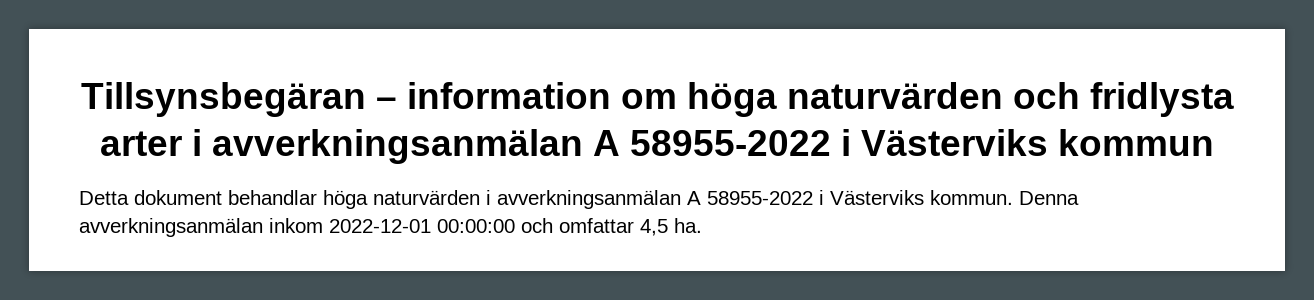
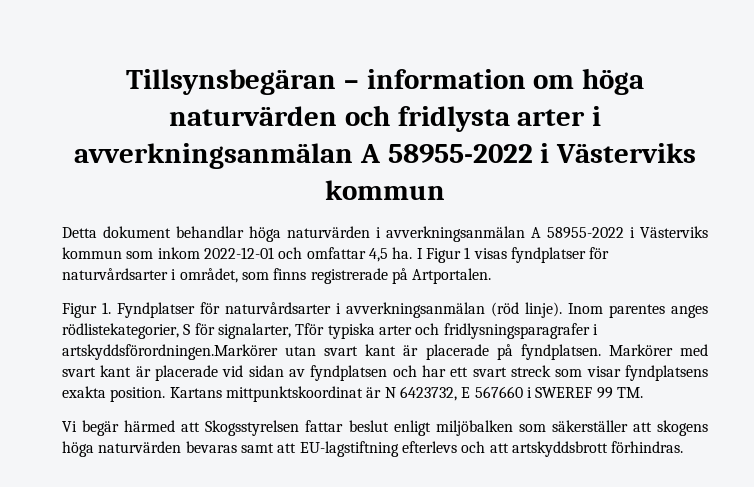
[930,190,1079,205] [79,218,263,237] kommun. Denna avverkningsanmälan -> [62,247,154,259] kommun som
[437,219,515,233] 00:00:00 -> (274, 253) none
(702, 225) none -> [416,247,610,263] [62,268,492,284] [62,302,708,318] [62,323,598,339] [62,344,708,360] [62,365,708,381] [62,386,643,402] [62,420,708,436] [62,441,684,457] I Figur 1 visas fyndplatser för naturvårdsarter i området, som finns registrerade på Artportalen. // Figur 1. Fyndplatser för naturvårdsarter i avverkningsanmälan (röd linje). Inom parentes anges rödlistekategorier, S för signalarter, Tför typiska arter och fridlysningsparagrafer i artskyddsförordningen.Markörer utan svart kant är placerade på fyndplatsen. Markörer med svart kant är placerade vid sidan av fyndplatsen och har ett svart streck som visar fyndplatsens exakta position. Kartans mittpunktskoordinat är N 6423732, E 567660 i SWEREF 99 TM. // Vi begär härmed att Skogsstyrelsen fattar beslut enligt miljöbalken som säkerställer att skogens höga naturvärden bevaras samt att EU-lagstiftning efterlevs och att artskyddsbrott förhindras.

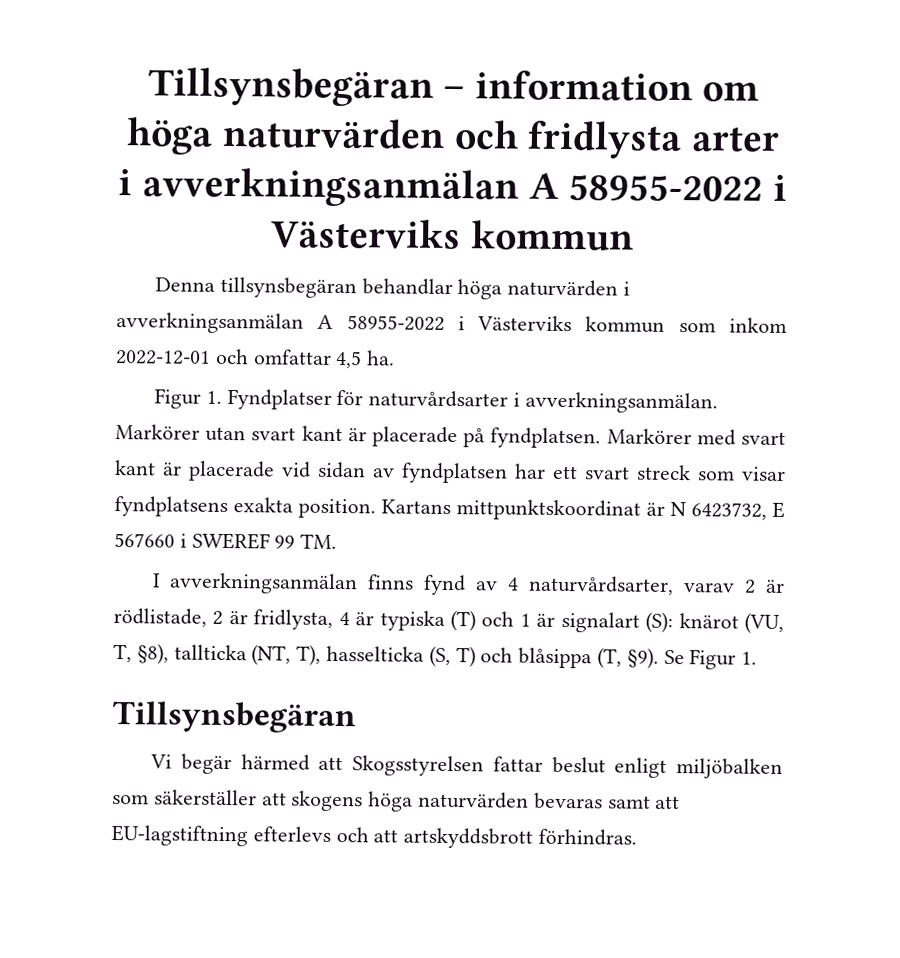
[62,226,171,238] Detta dokument -> [155,276,357,299] Denna tillsynsbegäran
[416,247,610,263] [62,268,492,284] I Figur 1 visas fyndplatser för naturvårdsarter i området, som finns registrerade på Artportalen. -> (396, 358) none
[346,302,708,318] [62,323,598,339] [62,344,278,360] avverkningsanmälan (röd linje). Inom parentes anges rödlistekategorier, S för signalarter, Tför typiska arter och fridlysningsparagrafer i artskyddsförordningen.Markörer -> [524,391,718,414] [115,424,200,440] avverkningsanmälan. Markörer
[392,365,417,377] och -> (508, 473) none
(643, 392) none -> [153,572,786,596] [113,608,785,634] [113,643,758,670] [112,701,357,734] // I avverkningsanmälan finns fynd av 4 naturvårdsarter, varav 2 är rödlistade, 2 är fridlysta, 4 är typiska (T) och 1 är signalart (S): knärot (VU, T, §8), tallticka (NT, T), hasselticka (S, T) och blåsippa (T, §9). Se Figur 1. // Tillsynsbegäran

